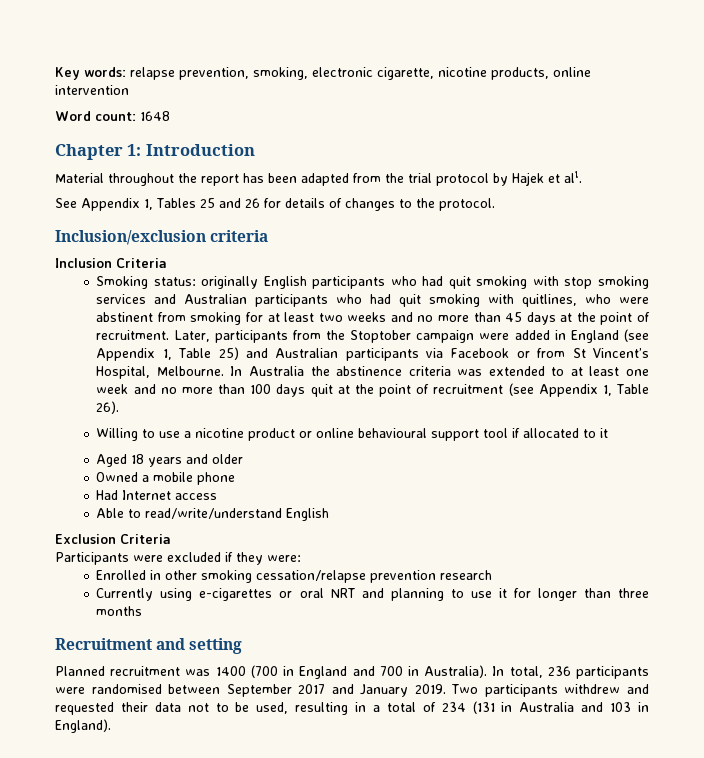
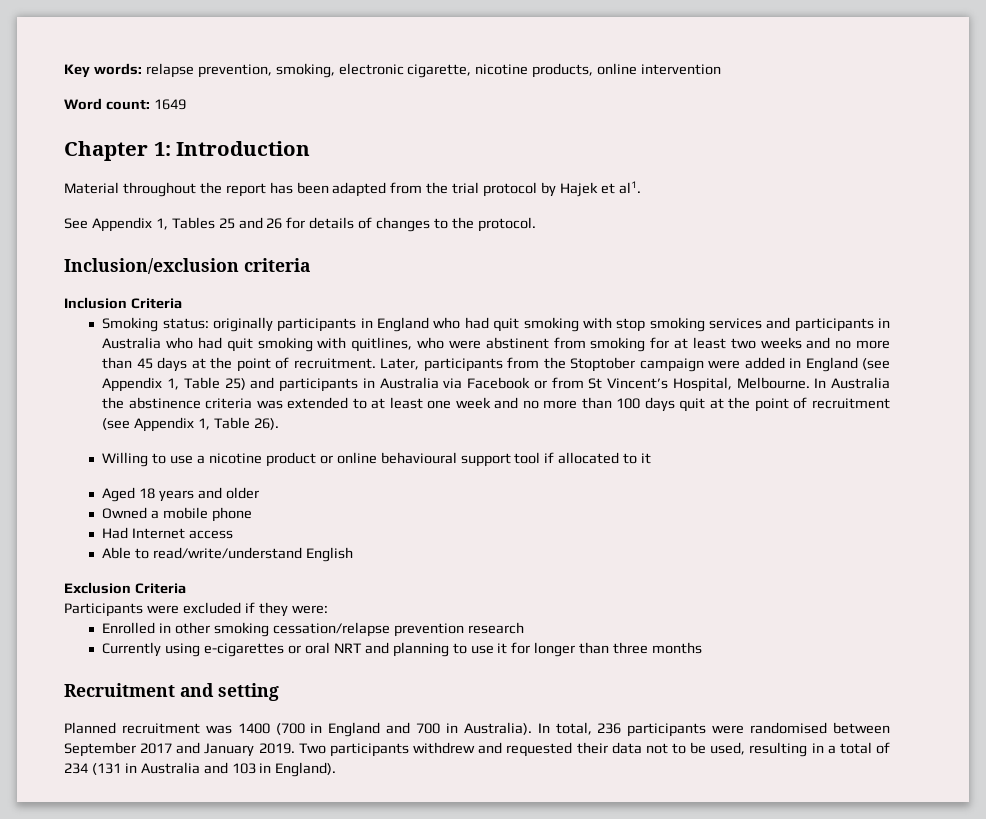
[140,111,170,121] 1648 -> [153,99,186,110] 1649
[263,276,386,289] English participants -> [277,317,430,332] participants in England
[184,294,329,307] Australian participants -> [794,318,890,332] [102,337,162,349] participants in Australia
[275,348,419,361] Australian participants -> [279,377,439,392] participants in Australia

